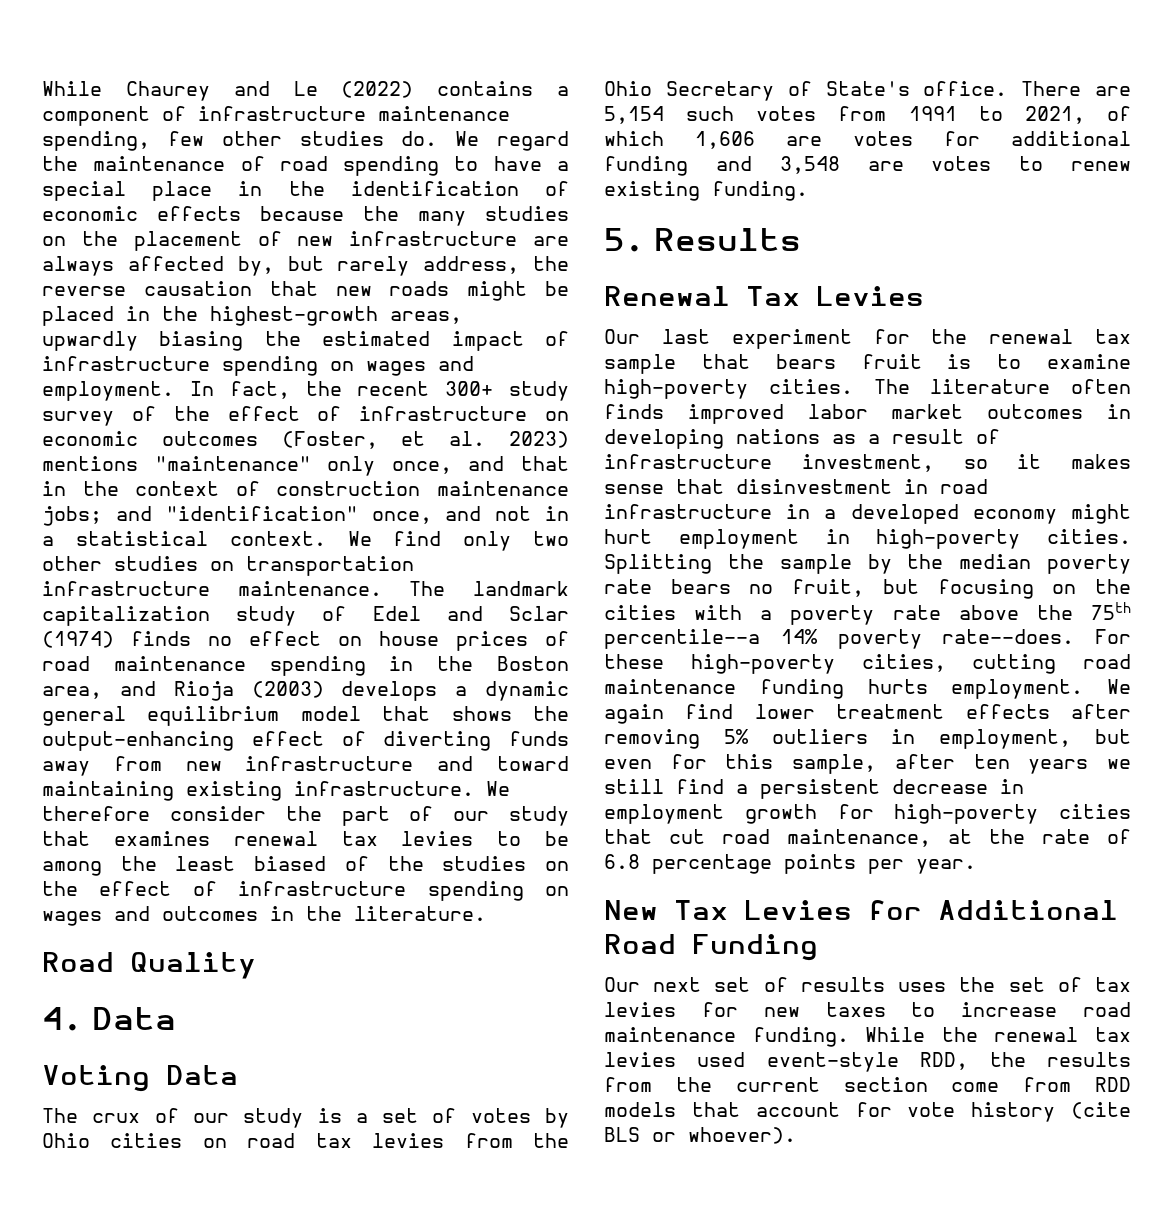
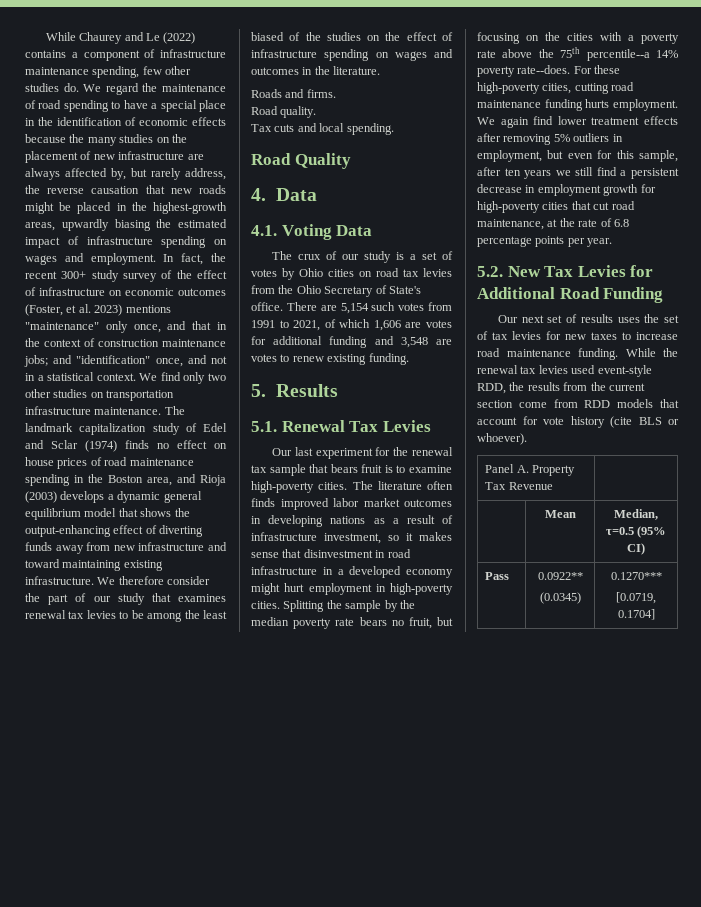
(486, 913) none -> [251,89,336,98] [251,106,317,118] [251,123,394,135] // Roads and firms. // Road quality. // Tax cuts and local spending.
(176, 1018) none -> [251,225,277,236] 4.1.
(801, 239) none -> [251,421,277,432] 5.1.
(976, 866) none -> [477,266,503,277] 5.2.
(796, 1135) none -> [485,464,575,476] [485,482,553,490] [544,510,576,518] [614,509,658,520] [605,526,667,538] [627,543,645,555] [485,572,510,580] [537,572,583,580] [539,592,581,604] [610,572,662,580] [616,592,656,604] [617,609,655,620] // Panel A. Property Tax Revenue | // | Mean | Median, τ=0.5 (95% CI) // Pass | 0.0922** // (0.0345) | 0.1270*** // [0.0719, 0.1704]

